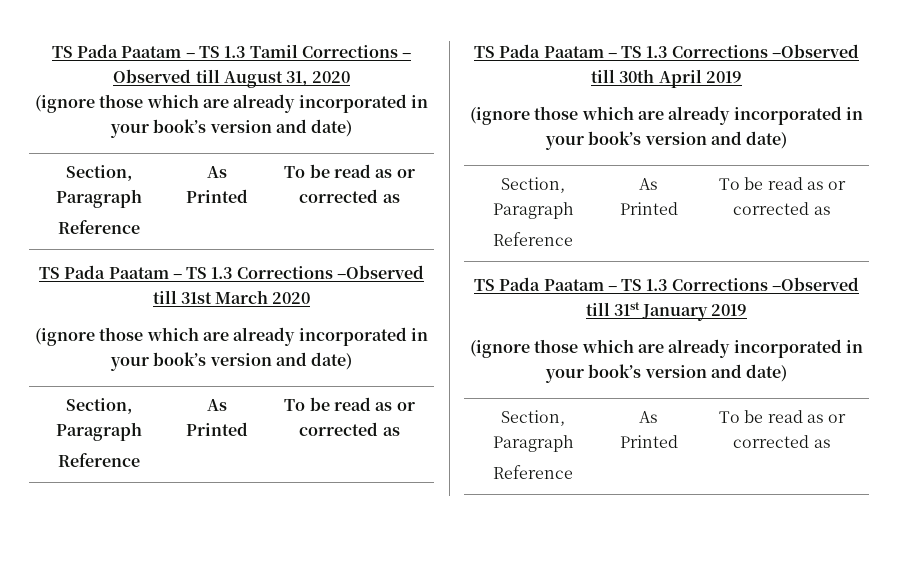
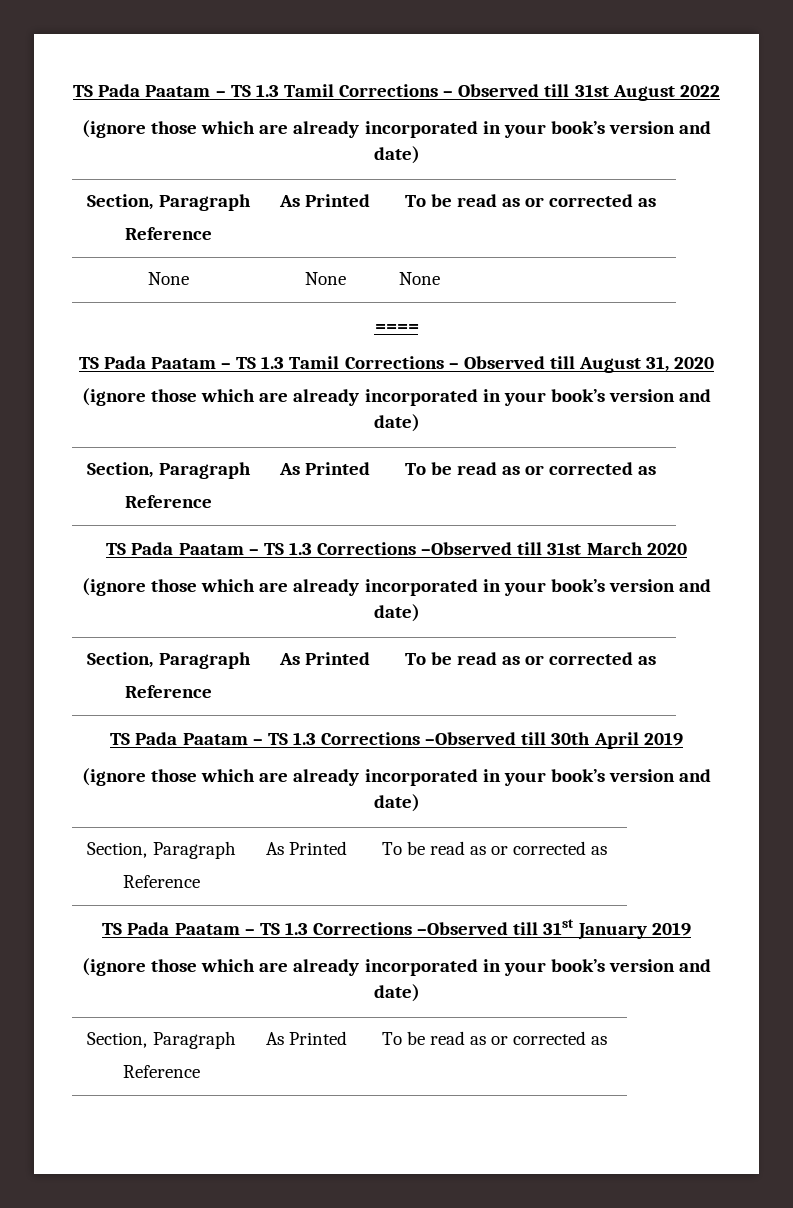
(220, 76) none -> [574,84,720,101] [81,120,712,138] [373,146,420,164] [87,194,251,211] [125,227,212,240] [278,194,371,207] [404,194,657,207] [148,272,189,285] [304,272,346,285] [399,272,441,285] [374,324,419,332] [78,356,575,369] 31st August 2022 // (ignore those which are already incorporated in your book’s version and date) // Section, Paragraph // Reference | As Printed | To be read as or corrected as // None | None | None // ==== // TS Pada Paatam – TS 1.3 Tamil Corrections – Observed till

